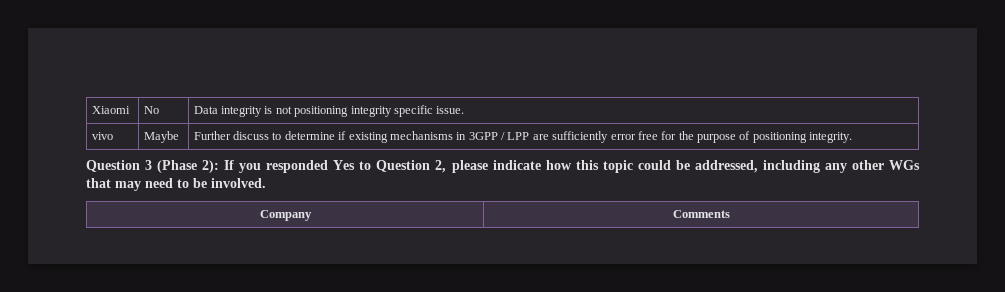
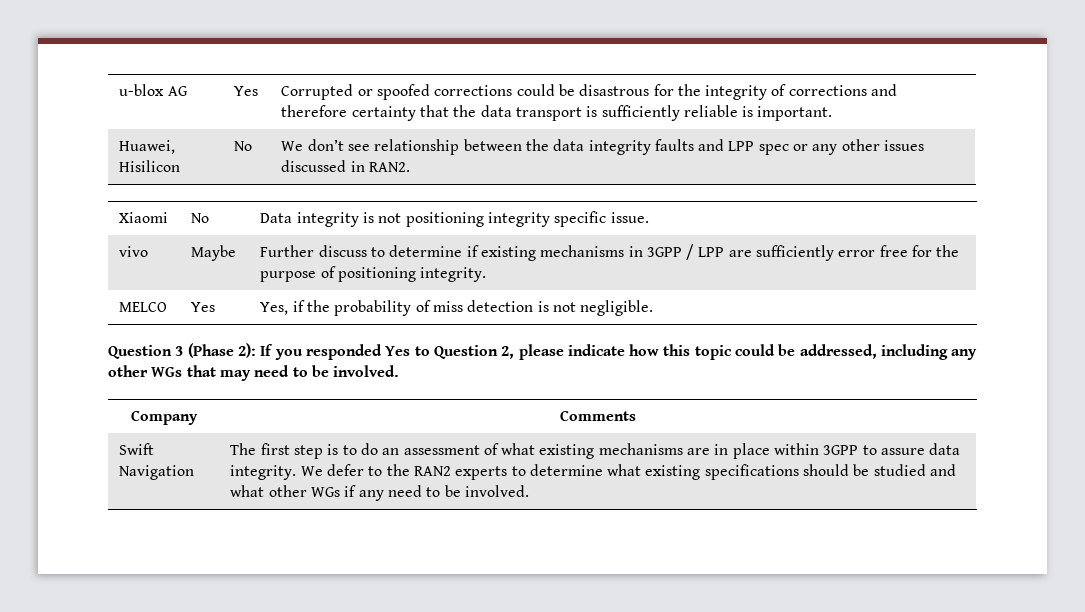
(91, 110) none -> [119,84,188,96] [234,86,259,96] [281,84,898,100] [281,105,833,121] [119,140,176,154] [119,160,181,172] [234,141,253,151] [281,139,925,155] [281,160,410,172] u-blox AG | Yes | Corrupted or spoofed corrections could be disastrous for the integrity of corrections and therefore certainty that the data transport is sufficiently reliable is important. // Huawei, Hisilicon | No | We don’t see relationship between the data integrity faults and LPP spec or any other issues discussed in RAN2. //
(853, 137) none -> [119,302,168,312] [191,302,216,312] [260,300,654,316] // MELCO | Yes | Yes, if the probability of miss detection is not negligible.
(730, 214) none -> [119,443,155,455] [119,465,195,480] [230,443,961,459] [230,464,957,480] [230,485,529,501] // Swift Navigation | The first step is to do an assessment of what existing mechanisms are in place within 3GPP to assure data integrity. We defer to the RAN2 experts to determine what existing specifications should be studied and what other WGs if any need to be involved.

